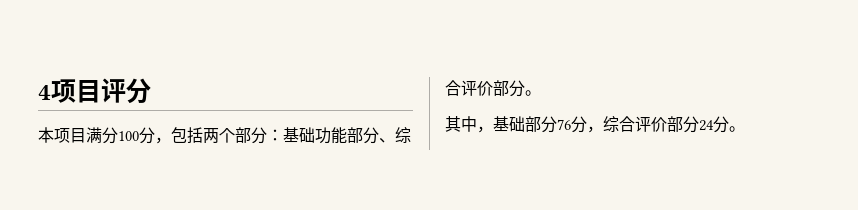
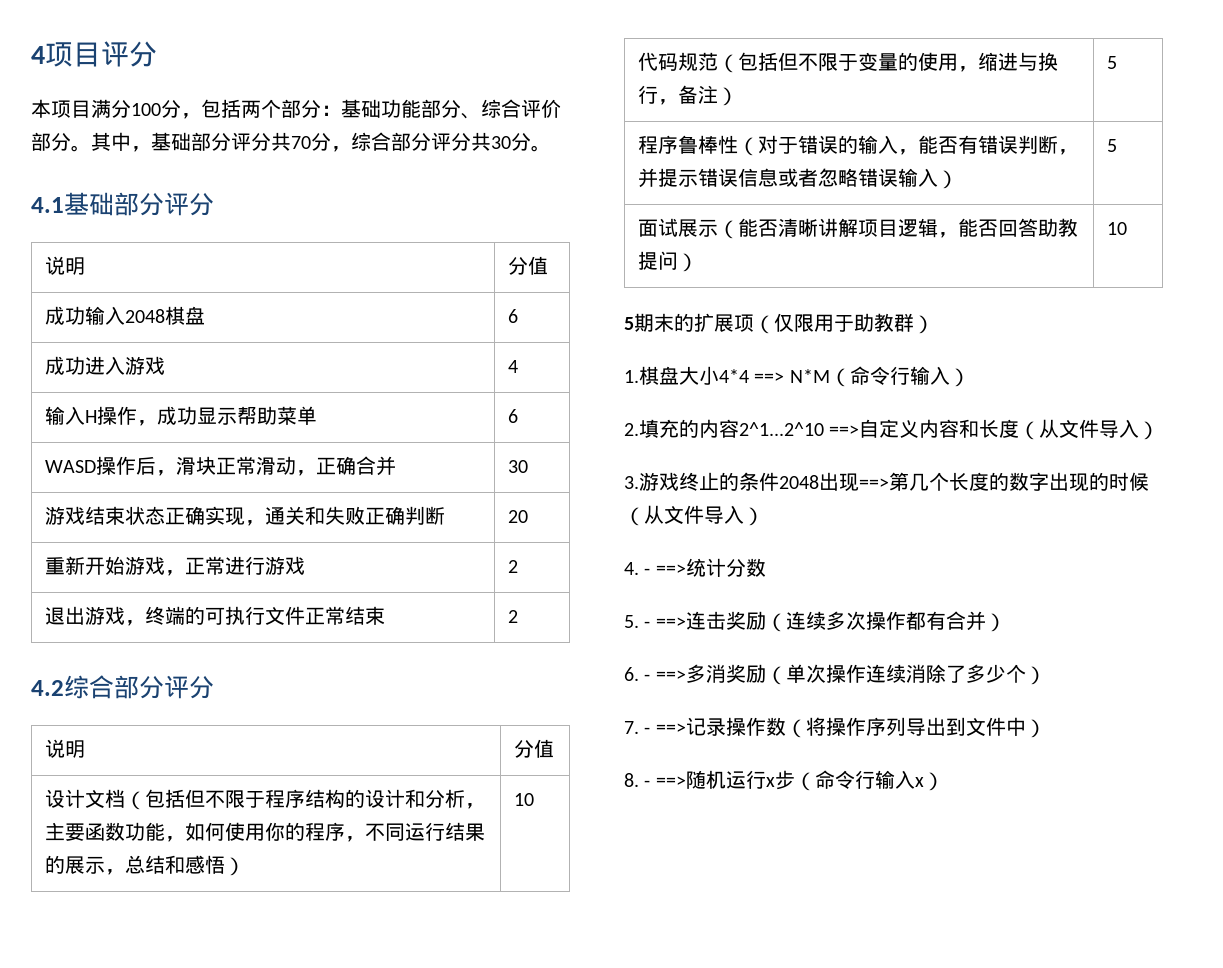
(541, 93) // -> (91, 148) none
[557,116,745,133] 76分，综合评价部分24分。 -> [231,132,551,152] [31,192,214,216] [45,256,86,275] [508,256,549,275] [45,306,206,325] [508,309,519,323] [45,356,166,375] [508,360,519,373] [45,406,318,426] [508,409,519,423] [45,456,397,476] [508,460,529,473] [45,506,446,526] [508,510,529,523] [45,556,306,576] [508,560,519,573] [45,606,386,626] [508,610,519,623] [31,675,214,699] [45,739,86,758] [514,739,555,758] [45,789,486,810] [45,822,486,842] [45,855,246,876] [514,793,535,806] [638,52,1059,73] [638,85,739,106] [1107,56,1118,69] [638,135,1079,156] [638,168,959,189] [1107,139,1118,152] [638,218,1079,239] [638,251,699,272] [1107,222,1128,235] [624,313,934,334] [624,366,970,387] [624,419,1160,440] [624,472,1149,492] [624,505,764,526] [624,558,766,577] [624,611,1006,632] [624,664,1046,685] [624,717,1046,738] [624,770,944,791] 评分共70分，综合部分评分共30分。 // 4.1基础部分评分 // 说明 | 分值 // 成功输入2048棋盘 | 6 // 成功进入游戏 | 4 // 输入H操作，成功显示帮助菜单 | 6 // WASD操作后，滑块正常滑动，正确合并 | 30 // 游戏结束状态正确实现，通关和失败正确判断 | 20 // 重新开始游戏，正常进行游戏 | 2 // 退出游戏，终端的可执行文件正常结束 | 2 // 4.2综合部分评分 // 说明 | 分值 // 设计文档（包括但不限于程序结构的设计和分析，主要函数功能，如何使用你的程序，不同运行结果的展示，总结和感悟） | 10 // 代码规范（包括但不限于变量的使用，缩进与换行，备注） | 5 // 程序鲁棒性（对于错误的输入，能否有错误判断，并提示错误信息或者忽略错误输入） | 5 // 面试展示（能否清晰讲解项目逻辑，能否回答助教提问） | 10 // 5期末的扩展项（仅限用于助教群） // 1.棋盘大小4*4 ==> N*M（命令行输入） // 2.填充的内容2^1...2^10 ==>自定义内容和长度（从文件导入） // 3.游戏终止的条件2048出现==>第几个长度的数字出现的时候（从文件导入） // 4. - ==>统计分数 // 5. - ==>连击奖励（连续多次操作都有合并） // 6. - ==>多消奖励（单次操作连续消除了多少个） // 7. - ==>记录操作数（将操作序列导出到文件中） // 8. - ==>随机运行x步（命令行输入x）

